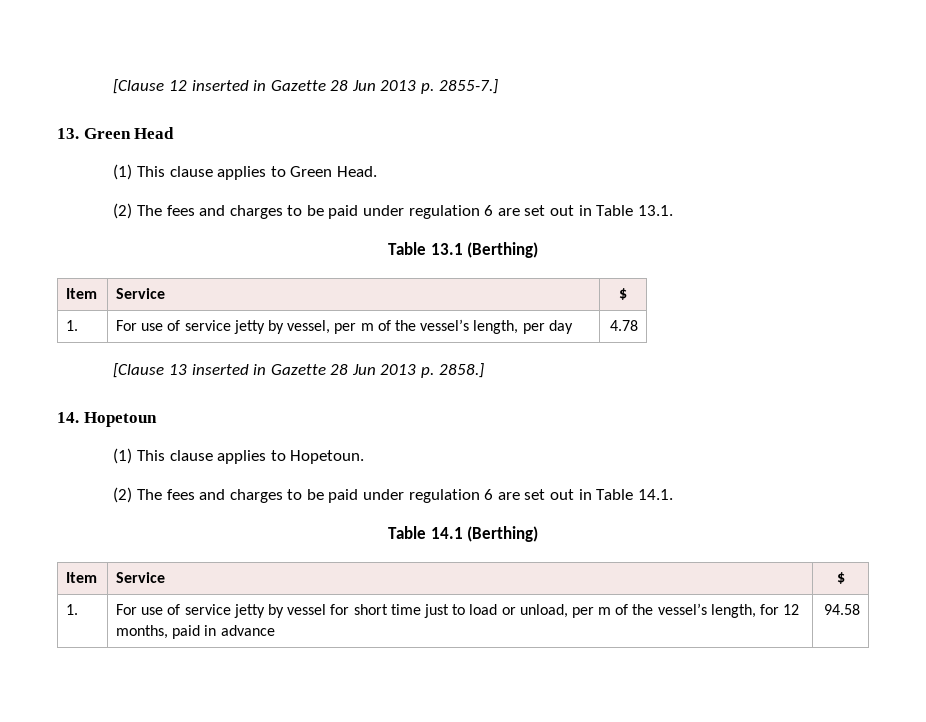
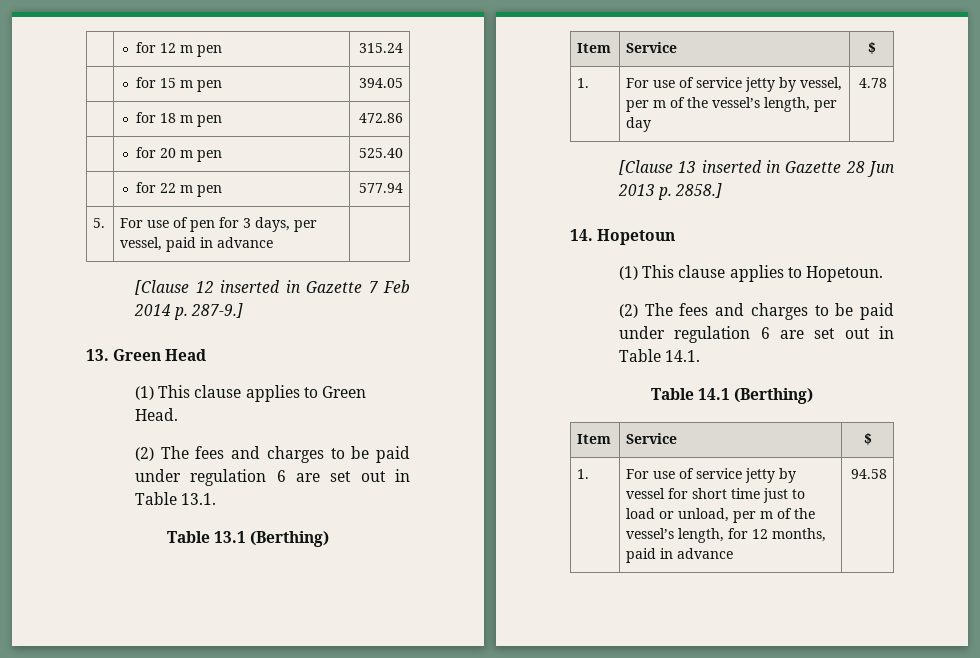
(113, 86) none -> [135,42,222,57] [358,43,403,53] [135,77,222,92] [358,78,403,88] [135,112,222,127] [358,113,403,123] [135,147,222,162] [358,148,403,158] [135,182,222,197] [358,183,403,193] [93,218,106,228] [120,217,318,232] [120,237,274,252] | for 12 m pen | 315.24 // | for 15 m pen | 394.05 // | for 18 m pen | 472.86 // | for 20 m pen | 525.40 // | for 22 m pen | 577.94 // 5. | For use of pen for 3 days, per vessel, paid in advance | //
[330,79,498,94] 28 Jun 2013 p. 2855-7.] -> [368,280,410,293] [134,303,244,320] 7 Feb 2014 p. 287-9.]

